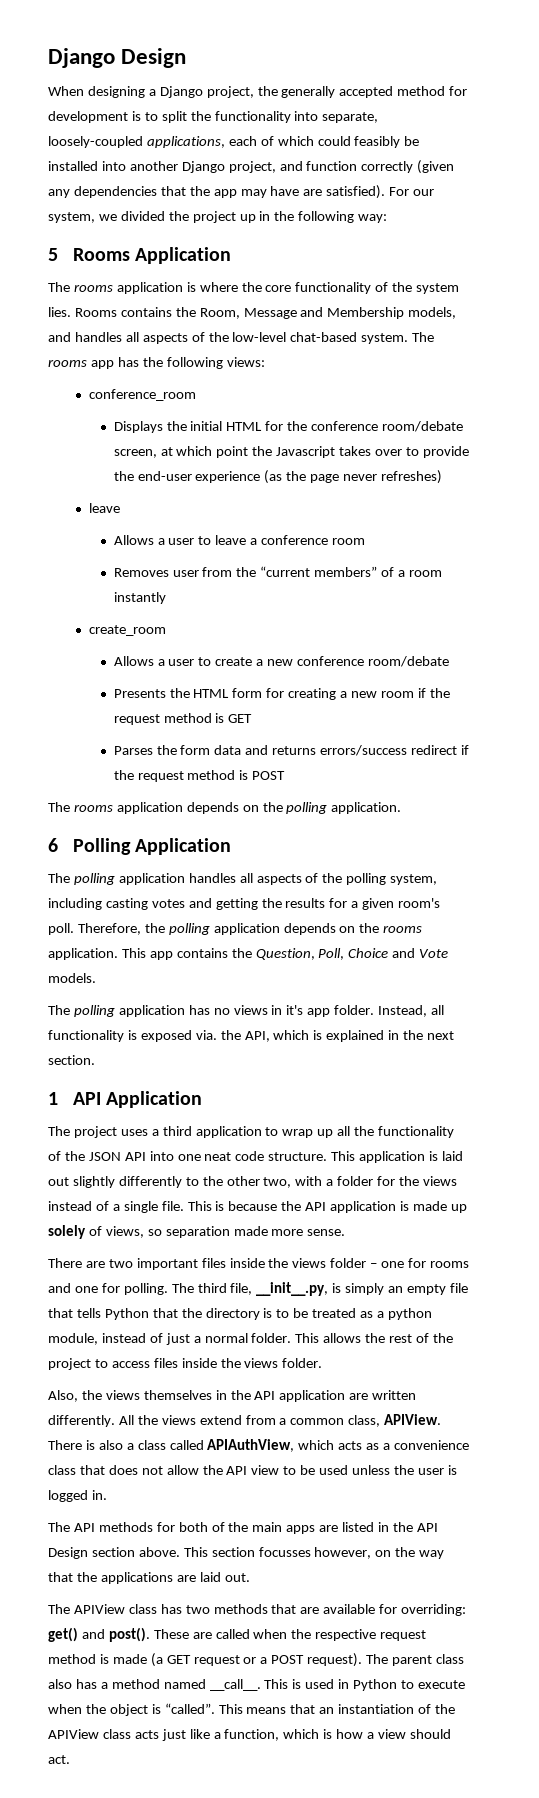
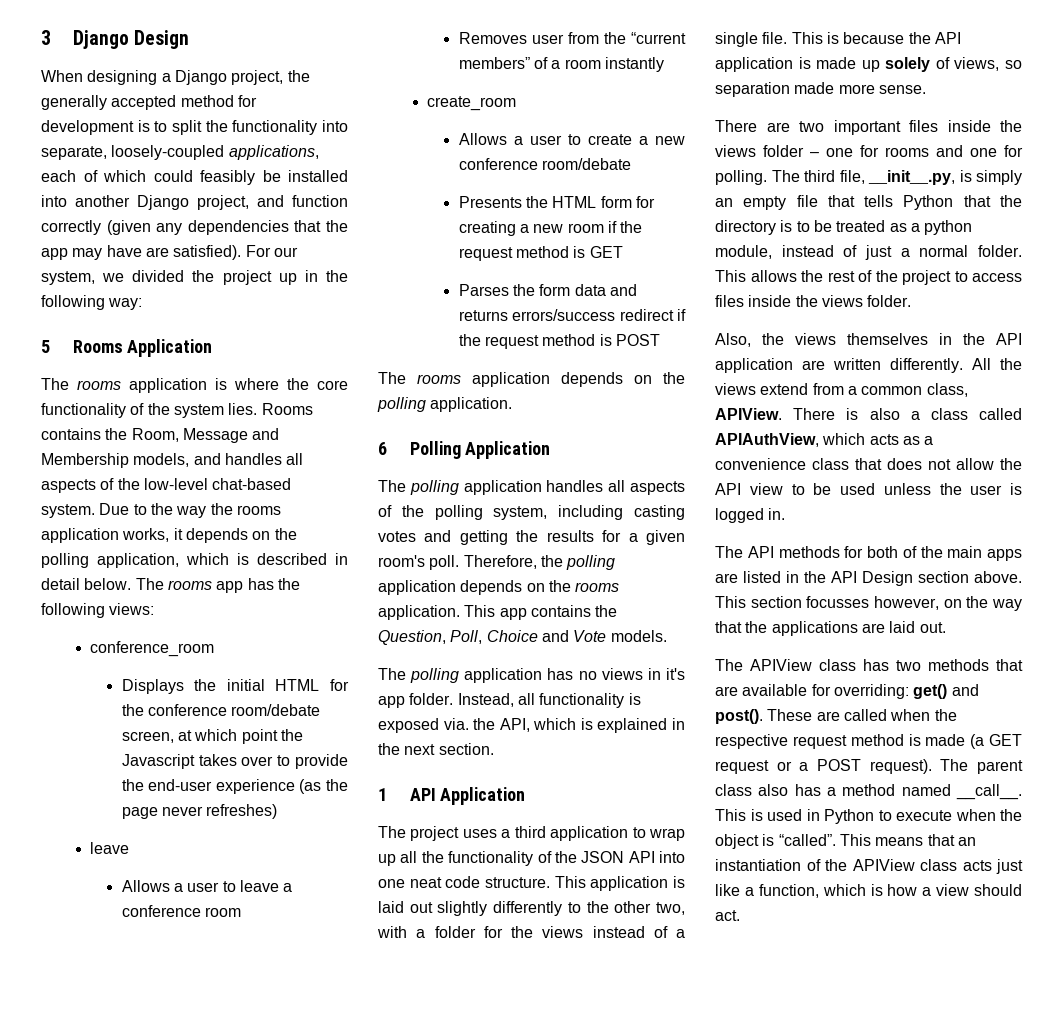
(48, 58) none -> [41,30,51,45] 3
(409, 338) none -> [99,503,281,518] [41,528,297,543] [41,553,348,568] [41,578,132,590] Due to the way the rooms application works, it depends on the polling application, which is described in detail below.

